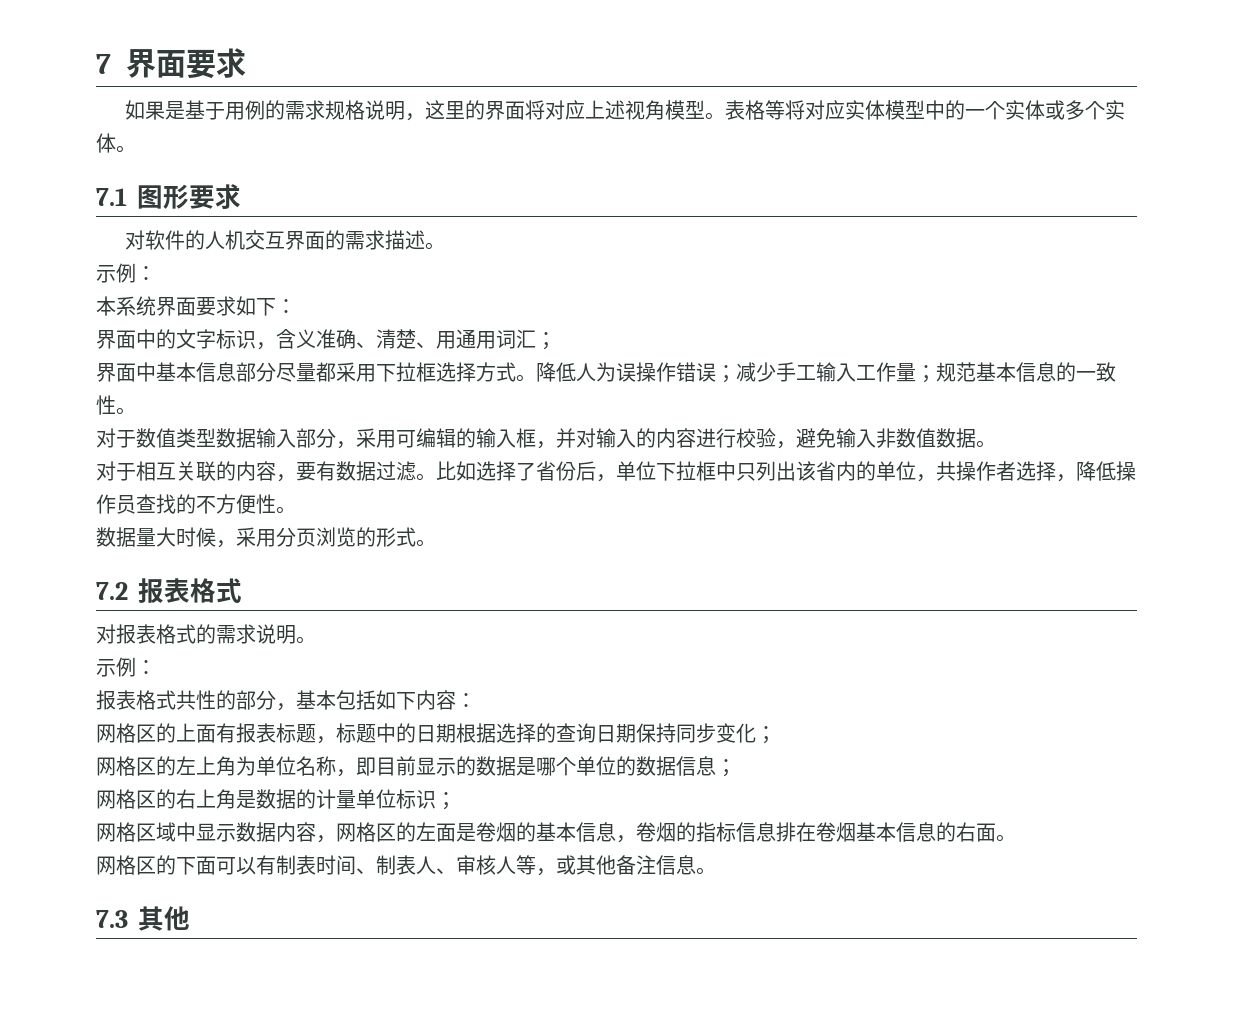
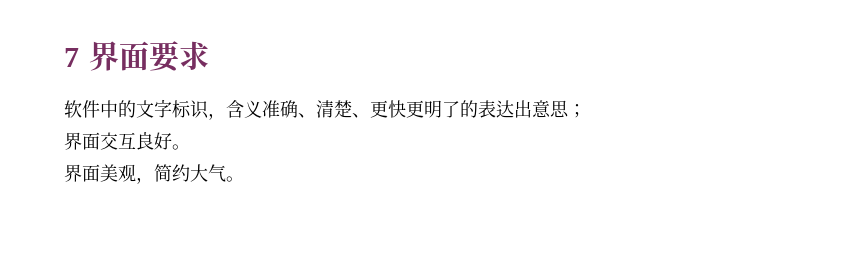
[125,100,1126,121] [96,133,136,153] [96,184,241,210] [125,230,446,250] [96,263,156,283] [96,296,296,316] [96,330,136,349] 如果是基于用例的需求规格说明，这里的界面将对应上述视角模型。表格等将对应实体模型中的一个实体或多个实体。 // 7.1图形要求 // 对软件的人机交互界面的需求描述。 // 示例： // 本系统界面要求如下： // 界面 -> [64,100,100,118] 软件
[436,329,556,350] [96,362,1116,383] [96,395,136,415] [96,428,996,449] [96,461,1136,482] [96,494,296,514] [96,527,436,548] [96,578,242,603] [96,624,316,644] [96,657,156,677] [96,690,476,711] [96,723,776,744] [96,756,736,777] [96,789,456,810] [96,822,1016,843] [96,855,716,876] [96,906,190,931] 用通用词汇； // 界面中基本信息部分尽量都采用下拉框选择方式。降低人为误操作错误；减少手工输入工作量；规范基本信息的一致性。 // 对于数值类型数据输入部分，采用可编辑的输入框，并对输入的内容进行校验，避免输入非数值数据。 // 对于相互关联的内容，要有数据过滤。比如选择了省份后，单位下拉框中只列出该省内的单位，共操作者选择，降低操作员查找的不方便性。 // 数据量大时候，采用分页浏览的形式。 // 7.2报表格式 // 对报表格式的需求说明。 // 示例： // 报表格式共性的部分，基本包括如下内容： // 网格区的上面有报表标题，标题中的日期根据选择的查询日期保持同步变化； // 网格区的左上角为单位名称，即目前显示的数据是哪个单位的数据信息； // 网格区的右上角是数据的计量单位标识； // 网格区域中显示数据内容，网格区的左面是卷烟的基本信息，卷烟的指标信息排在卷烟基本信息的右面。 // 网格区的下面可以有制表时间、制表人、审核人等，或其他备注信息。 // 7.3其他 -> [370,100,586,118] [64,132,190,150] [64,164,244,184] 更快更明了的表达出意思； // 界面交互良好。 // 界面美观，简约大气。

